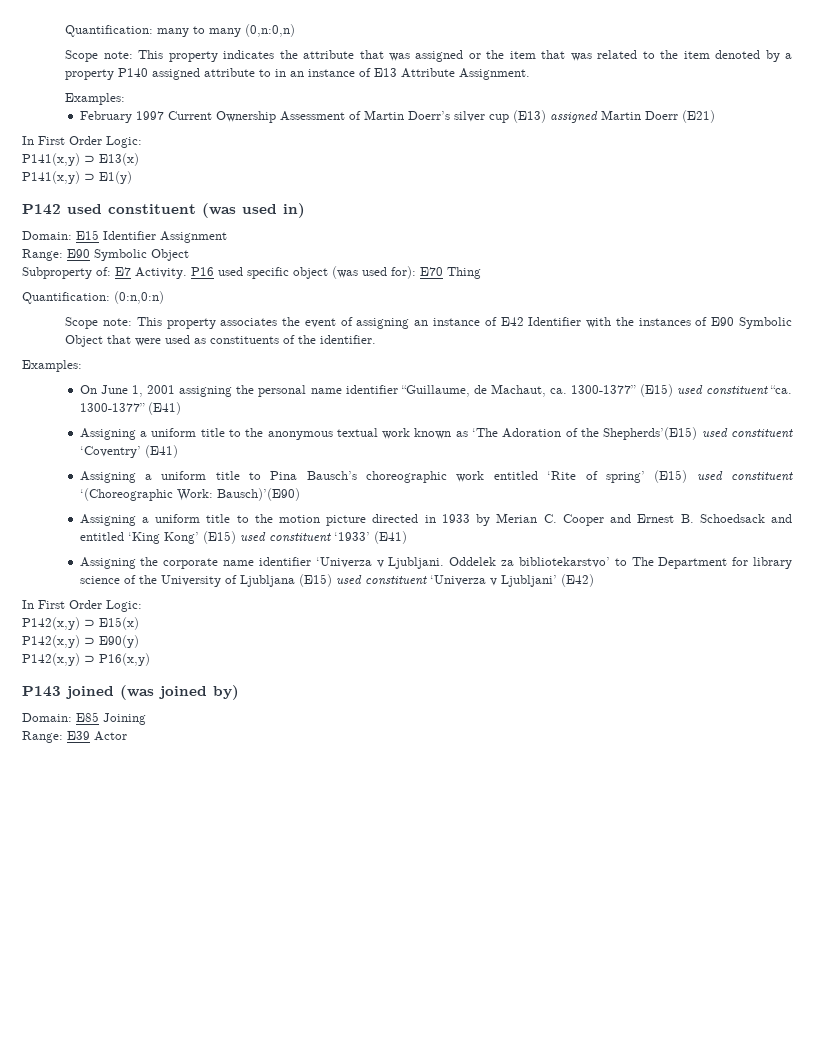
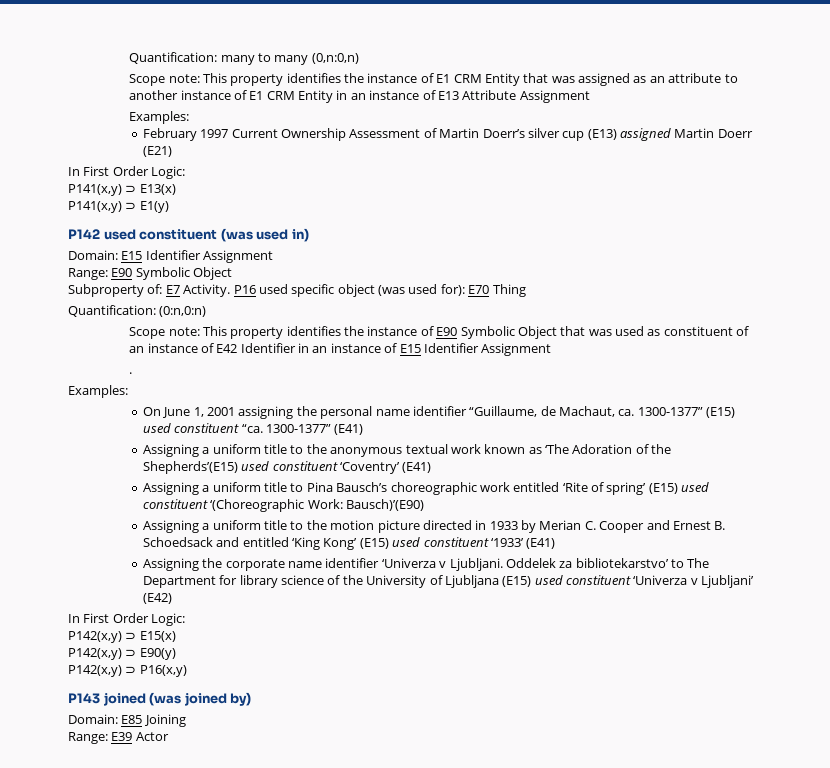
[223,50,793,62] [65,68,272,80] indicates the attribute that was assigned or the item that was related to the item denoted by a property P140 assigned attribute to -> [286,73,738,86] [129,90,334,103] identifies the instance of E1 CRM Entity that was assigned as an attribute to another instance of E1 CRM Entity
[459,68,531,80] Assignment. -> [519,90,590,103] Assignment
[220,317,410,329] associates the event of assigning -> [286,326,750,339] identifies the instance of E90 Symbolic Object that was used as constituent of
[586,317,792,329] [65,335,377,347] with the instances of E90 Symbolic Object that were used as constituents of the identifier. -> [298,343,552,356] [129,372,133,374] in an instance of E15 Identifier Assignment // .

